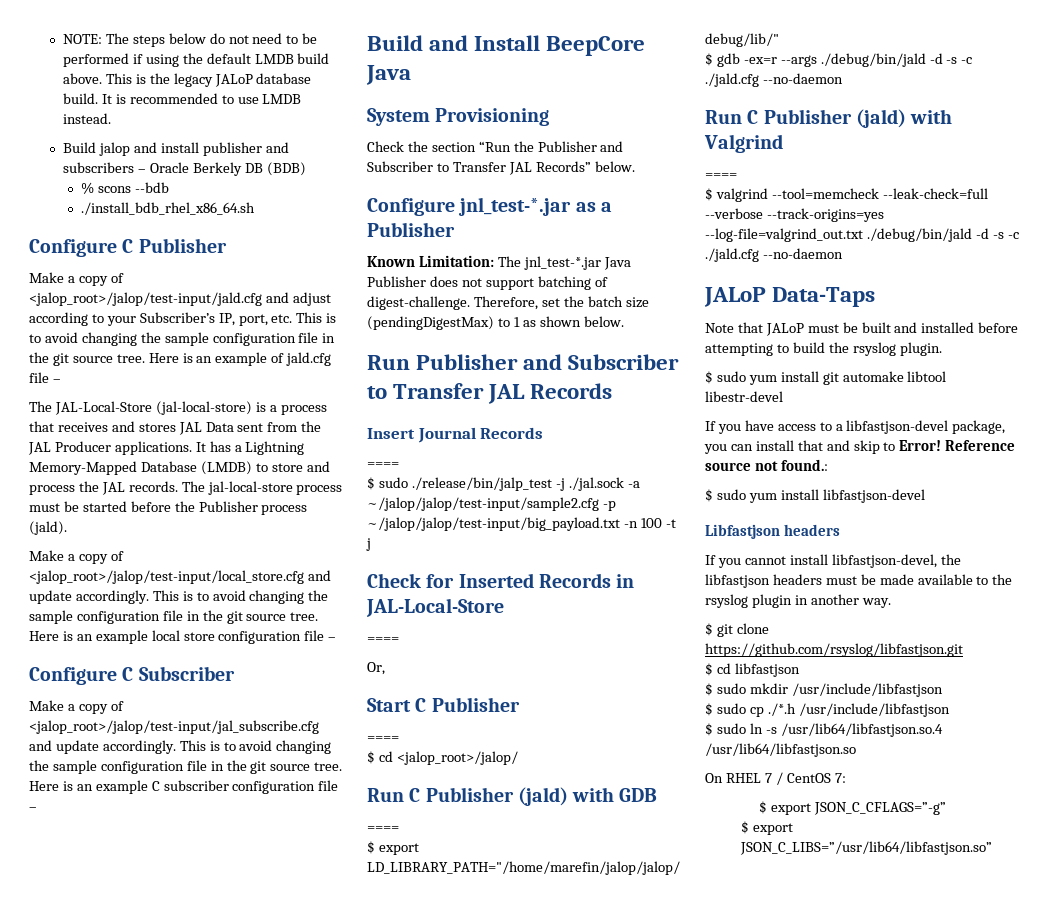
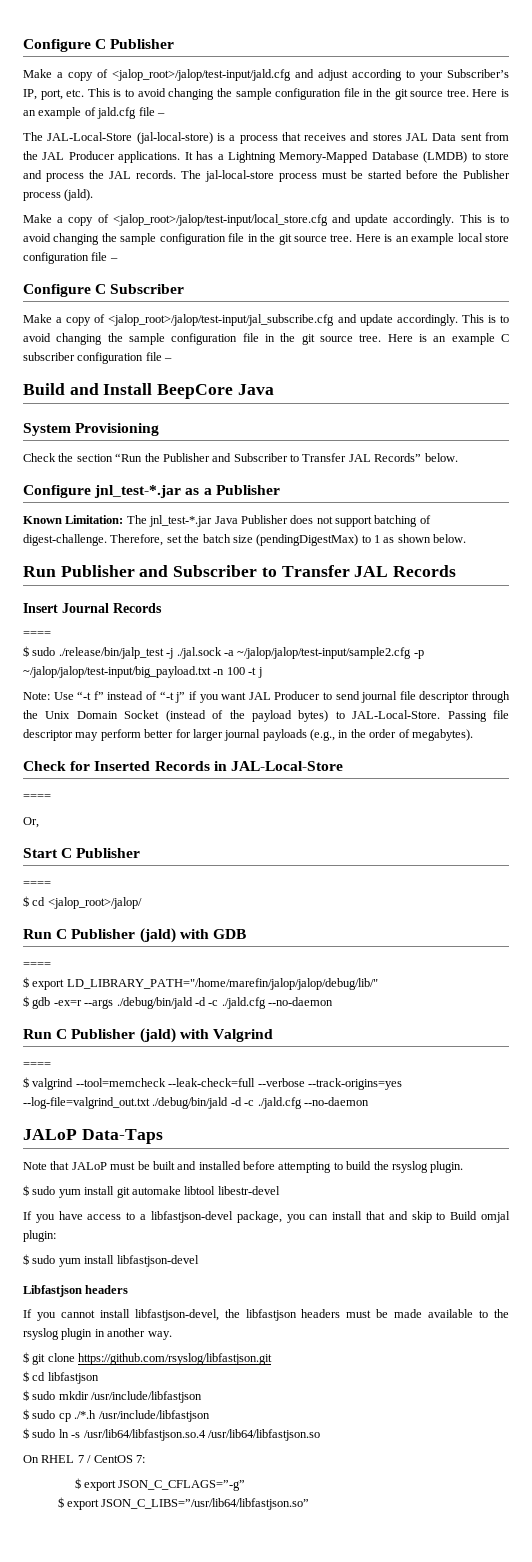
[62,33,318,47] [62,53,330,67] [62,73,312,87] [62,93,302,104] [62,113,111,124] [62,142,289,156] [62,162,306,176] [80,182,169,194] [80,202,255,215] NOTE: The steps below do not need to be performed if using the default LMDB build above. This is the legacy JALoP database build. It is recommended to use LMDB instead. // Build jalop and install publisher and subscribers – Oracle Berkely DB (BDB) // % scons --bdb // ./install_bdb_rhel_x86_64.sh // -> (23, 45) none
(371, 544) none -> [23,691,510,703] [23,710,510,722] [23,729,473,741] // Note: Use “-t f” instead of “-t j” if you want JAL Producer to send journal file descriptor through the Unix Domain Socket (instead of the payload bytes) to JAL-Local-Store. Passing file descriptor may perform better for larger journal payloads (e.g., in the order of megabytes).
[946,57,958,64] -s -> (206, 1001) none
[992,232,1004,239] -s -> (242, 1101) none
[899,440,1016,451] [705,459,828,471] Error! Reference source not found.: -> [450,1211,510,1223] [23,1230,56,1242] Build omjal plugin:

